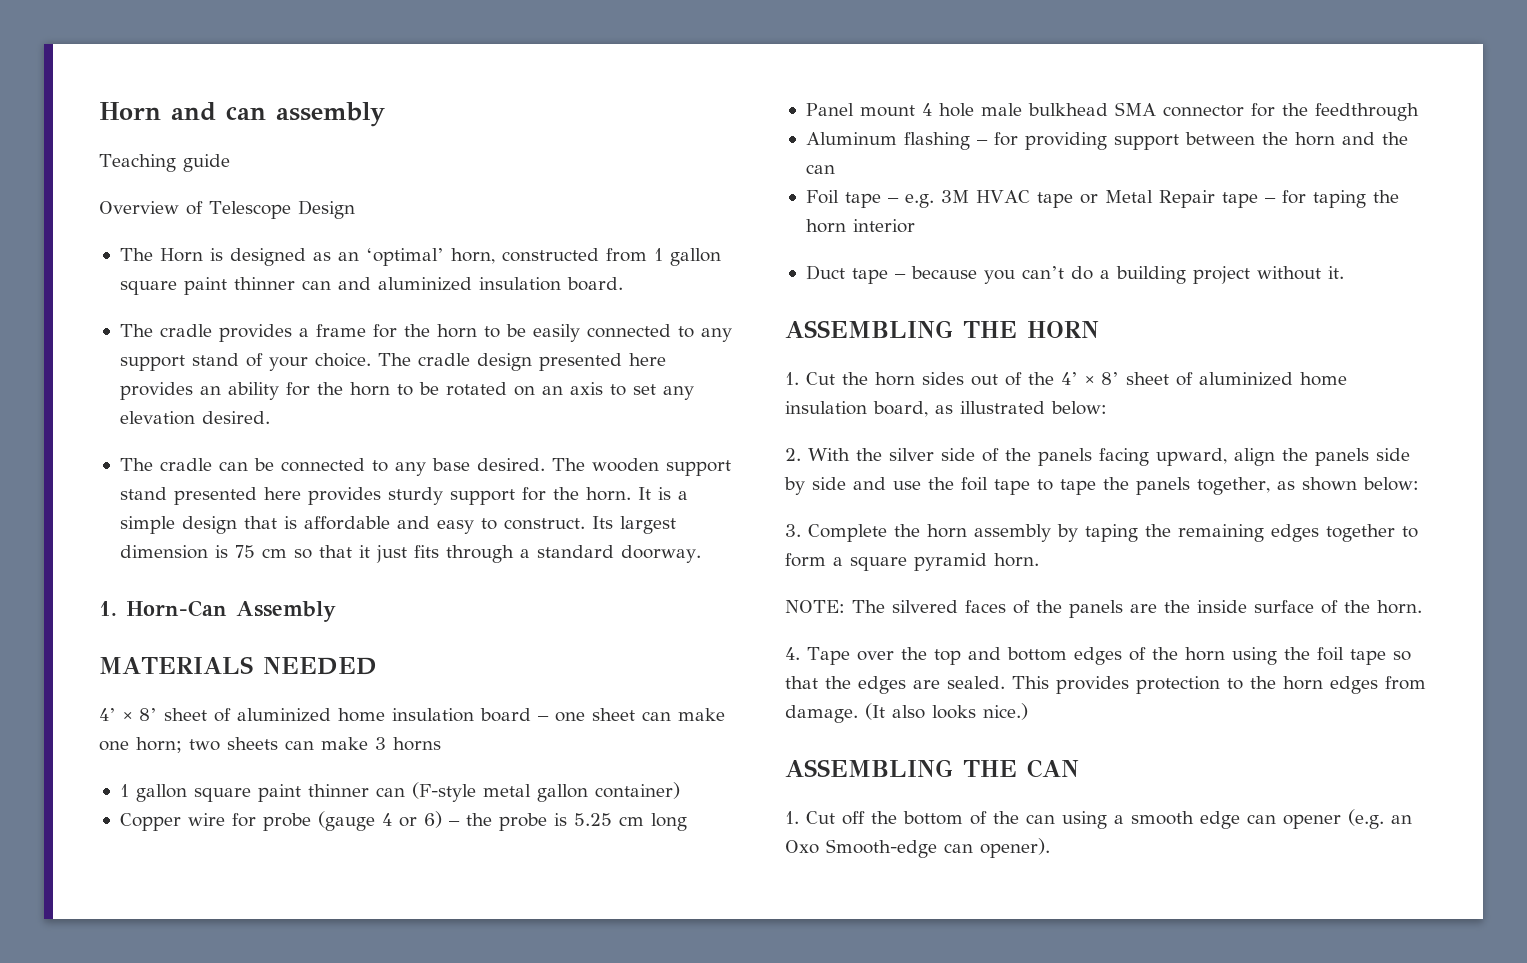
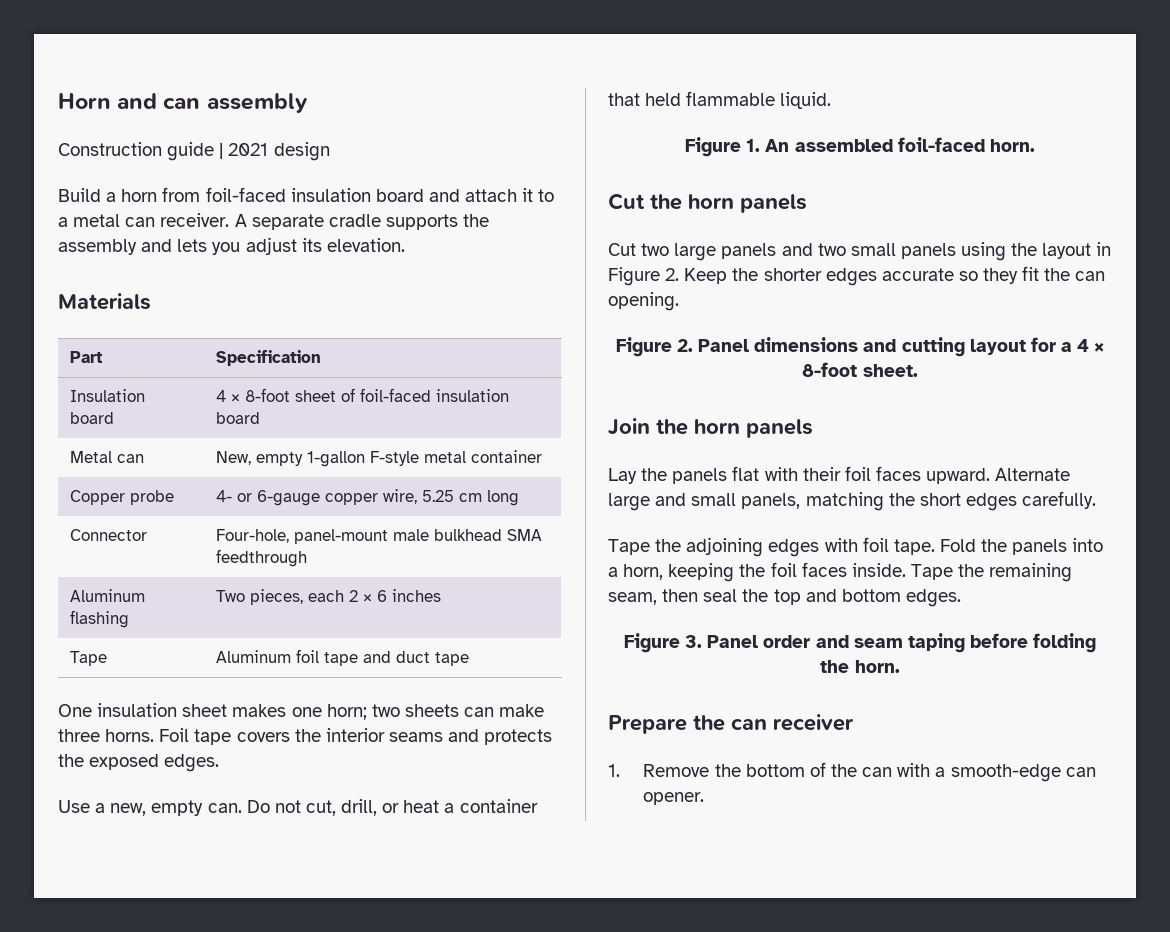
[99,154,176,172] Teaching -> [58,142,162,156] Construction
[99,200,355,219] [119,248,721,266] [119,277,623,295] [119,324,732,342] [119,353,666,371] [119,382,694,400] [119,411,270,425] [119,458,731,476] [119,487,688,505] [119,516,676,534] [119,545,701,563] [99,600,336,622] [99,656,377,675] [99,708,725,722] // Overview of Telescope Design // The Horn is designed as an ‘optimal’ horn, constructed from 1 gallon square paint thinner can and aluminized insulation board. // The cradle provides a frame for the horn to be easily connected to any support stand of your choice. The cradle design presented here provides an ability for the horn to be rotated on an axis to set any elevation desired. // The cradle can be connected to any base desired. The wooden support stand presented here provides sturdy support for the horn. It is a simple design that is affordable and easy to construct. Its largest dimension is 75 cm so that it just fits through a standard doorway. // 1. Horn-Can Assembly // MATERIALS NEEDED // 4’ × 8’ sheet of aluminized home insulation board – one sheet can make -> [219,142,330,161] [58,187,555,202] [58,213,490,230] [58,237,405,255] [58,293,151,310] [69,351,103,363] [215,350,321,366] [69,389,145,402] [69,412,114,424] [215,388,509,402] [215,412,260,424] [69,451,144,463] [215,450,542,467] [69,490,174,505] [215,489,519,506] [69,529,147,541] [215,529,542,544] [215,549,307,567] [69,589,145,602] [69,610,129,628] [215,589,441,605] [69,651,107,666] [215,649,469,666] [58,703,287,717] | 2021 design // Build a horn from foil-faced insulation board and attach it to a metal can receiver. A separate cradle supports the assembly and lets you adjust its elevation. // Materials // Part | Specification // Insulation board | 4 × 8-foot sheet of foil-faced insulation board // Metal can | New, empty 1-gallon F-style metal container // Copper probe | 4- or 6-gauge copper wire, 5.25 cm long // Connector | Four-hole, panel-mount male bulkhead SMA feedthrough // Aluminum flashing | Two pieces, each 2 × 6 inches // Tape | Aluminum foil tape and duct tape // One insulation sheet makes
[375,737,441,751] [119,782,680,802] [119,811,687,831] [805,102,1419,121] [805,132,1408,150] [805,164,835,174] [805,190,1399,208] [805,219,915,233] [805,265,1344,284] [785,320,1099,338] [785,372,1347,386] [785,401,1107,417] [785,448,1410,466] [784,477,1419,495] [785,524,1418,542] [785,553,1039,571] [785,600,1422,618] [785,647,1411,665] [785,676,1426,694] [785,703,1028,723] [785,759,1079,778] [785,811,865,825] 3 horns // 1 gallon square paint thinner can (F-style metal gallon container) // Copper wire for probe (gauge 4 or 6) – the probe is 5.25 cm long // Panel mount 4 hole male bulkhead SMA connector for the feedthrough // Aluminum flashing – for providing support between the horn and the can // Foil tape – e.g. 3M HVAC tape or Metal Repair tape – for taping the horn interior // Duct tape – because you can’t do a building project without it. // ASSEMBLING THE HORN // 1. Cut the horn sides out of the 4’ × 8’ sheet of aluminized home insulation board, as illustrated below: // 2. With the silver side of the panels facing upward, align the panels side by side and use the foil tape to tape the panels together, as shown below: // 3. Complete the horn assembly by taping the remaining edges together to form a square pyramid horn. // NOTE: The silvered faces of the panels are the inside surface of the horn. // 4. Tape over the top and bottom edges of the horn using the foil tape so that the edges are sealed. This provides protection to the horn edges from damage. (It also looks nice.) // ASSEMBLING THE CAN // 1. Cut off -> [58,728,553,745] [58,754,220,772] [58,799,538,816] [608,91,832,109] [685,137,1035,157] [608,193,807,213] [608,242,1112,261] [608,266,1106,286] [608,292,679,311] [615,337,1105,357] [802,362,918,377] [608,418,813,438] [608,466,1071,484] [608,491,1097,511] [608,537,1104,557] [608,562,1073,582] [608,589,961,607] [623,633,1097,653] [820,660,900,673] [608,714,854,734] [608,764,710,777] three horns. Foil tape covers the interior seams and protects the exposed edges. // Use a new, empty can. Do not cut, drill, or heat a container that held flammable liquid. // Figure 1. An assembled foil-faced horn. // Cut the horn panels // Cut two large panels and two small panels using the layout in Figure 2. Keep the shorter edges accurate so they fit the can opening. // Figure 2. Panel dimensions and cutting layout for a 4 × 8-foot sheet. // Join the horn panels // Lay the panels flat with their foil faces upward. Alternate large and small panels, matching the short edges carefully. // Tape the adjoining edges with foil tape. Fold the panels into a horn, keeping the foil faces inside. Tape the remaining seam, then seal the top and bottom edges. // Figure 3. Panel order and seam taping before folding the horn. // Prepare the can receiver // 1. Remove
[1062,809,1412,829] [785,838,1050,858] using a smooth edge can opener (e.g. an Oxo Smooth-edge can opener). -> [897,763,1096,782] [643,792,705,805] with a smooth-edge can opener.

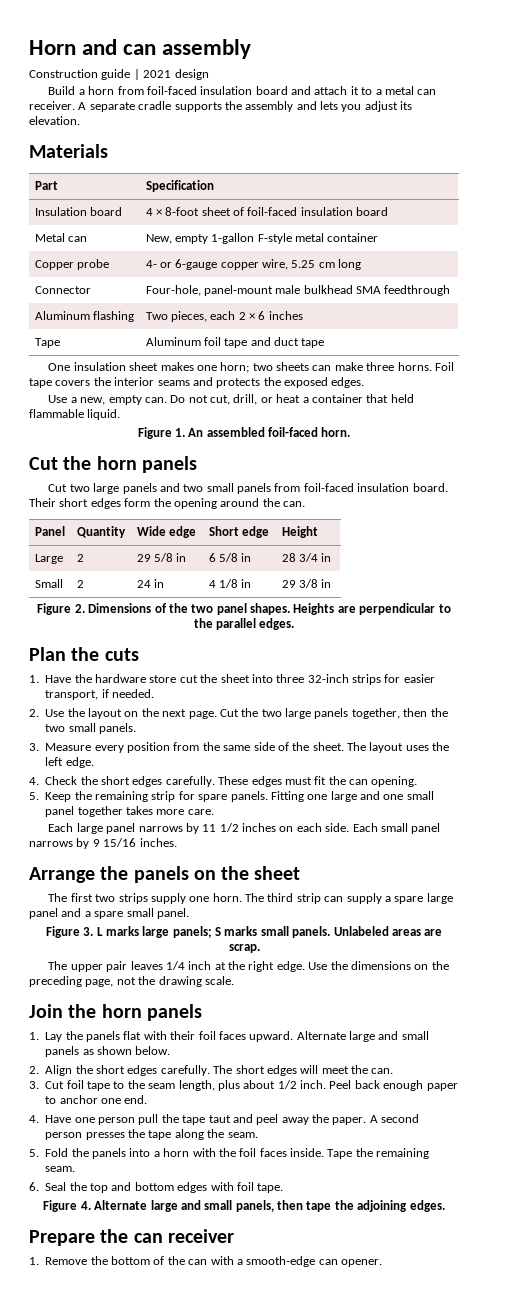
[961,242,1112,261] [608,266,1106,286] [608,292,679,311] [615,337,1105,357] [802,362,918,377] using the layout in Figure 2. Keep the shorter edges accurate so they fit the can opening. // Figure 2. Panel dimensions and cutting layout for a 4 × 8-foot sheet. -> [274,483,448,492] [29,498,305,509] [34,526,65,536] [76,526,126,538] [136,526,196,538] [208,526,269,538] [281,526,318,538] [34,554,63,564] [76,554,84,562] [136,553,187,562] [208,553,252,562] [281,553,332,562] [34,579,63,588] [76,580,84,588] [136,579,164,588] [208,579,252,588] [281,579,332,588] [37,603,451,615] [193,618,295,630] [29,647,139,661] [29,674,435,685] [45,689,154,700] [29,708,448,719] [45,723,136,734] [29,742,450,753] [45,757,94,768] [29,776,418,787] [29,791,434,802] [45,806,214,817] [48,823,441,834] [29,838,177,849] [29,866,301,883] [48,893,453,904] [29,908,189,919] [45,926,443,938] [228,944,260,953] [48,961,449,972] [29,976,234,987] from foil-faced insulation board. Their short edges form the opening around the can. // Panel | Quantity | Wide edge | Short edge | Height // Large | 2 | 29 5/8 in | 6 5/8 in | 28 3/4 in // Small | 2 | 24 in | 4 1/8 in | 29 3/8 in // Figure 2. Dimensions of the two panel shapes. Heights are perpendicular to the parallel edges. // Plan the cuts // 1. Have the hardware store cut the sheet into three 32-inch strips for easier transport, if needed. // 2. Use the layout on the next page. Cut the two large panels together, then the two small panels. // 3. Measure every position from the same side of the sheet. The layout uses the left edge. // 4. Check the short edges carefully. These edges must fit the can opening. // 5. Keep the remaining strip for spare panels. Fitting one large and one small panel together takes more care. // Each large panel narrows by 11 1/2 inches on each side. Each small panel narrows by 9 15/16 inches. // Arrange the panels on the sheet // The first two strips supply one horn. The third strip can supply a spare large panel and a spare small panel. // Figure 3. L marks large panels; S marks small panels. Unlabeled areas are scrap. // The upper pair leaves 1/4 inch at the right edge. Use the dimensions on the preceding page, not the drawing scale.
(813, 428) none -> [29,1032,39,1040] 1.
[741,491,1097,511] [608,537,935,557] panels, matching the short edges carefully. // Tape the adjoining edges with foil tape. -> [45,1046,171,1057] [29,1065,394,1076] [29,1080,458,1091] [45,1095,148,1104] [29,1114,420,1125] [45,1129,258,1140] [29,1149,39,1157] panels as shown below. // 2. Align the short edges carefully. The short edges will meet the can. // 3. Cut foil tape to the seam length, plus about 1/2 inch. Peel back enough paper to anchor one end. // 4. Have one person pull the tape taut and peel away the paper. A second person presses the tape along the seam. // 5.
[623,563,735,582] horn, keeping -> [163,1148,216,1157] horn with
[608,589,738,605] seam, then seal -> [45,1166,76,1172] [29,1182,67,1191] seam. // 6. Seal
[905,589,961,607] [623,633,1097,653] [820,660,900,673] edges. // Figure 3. Panel order and seam taping before folding the horn. -> [177,1182,284,1193] [43,1200,445,1212] edges with foil tape. // Figure 4. Alternate large and small panels, then tape the adjoining edges.

